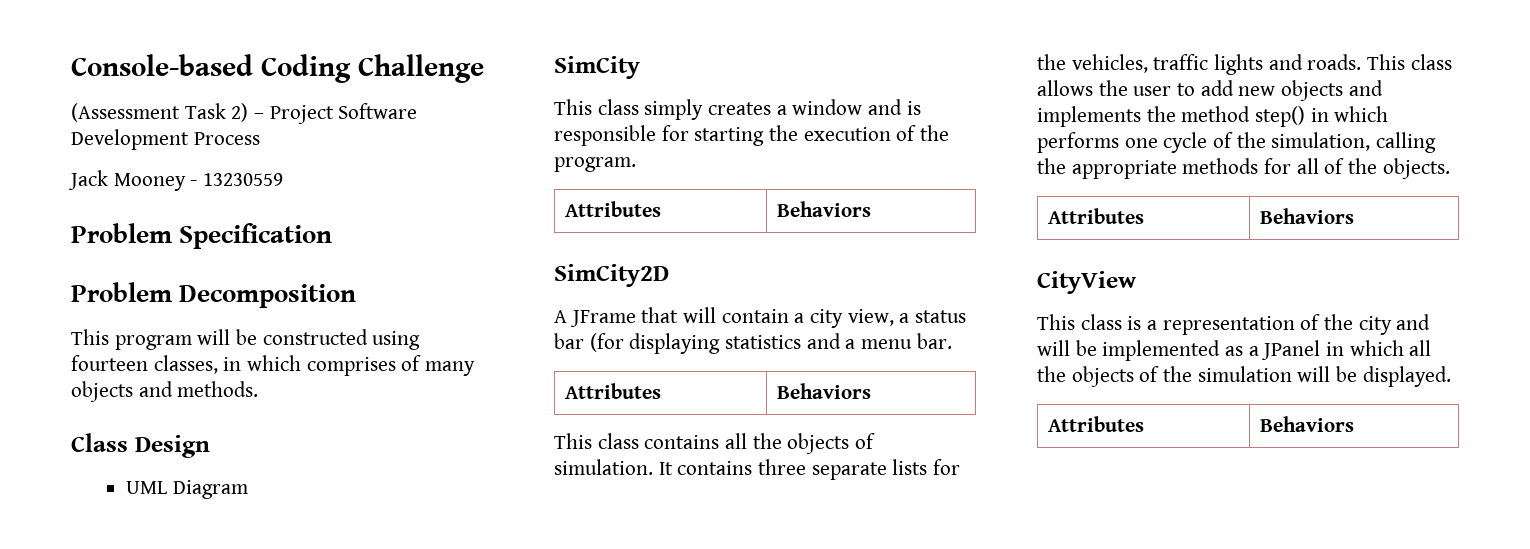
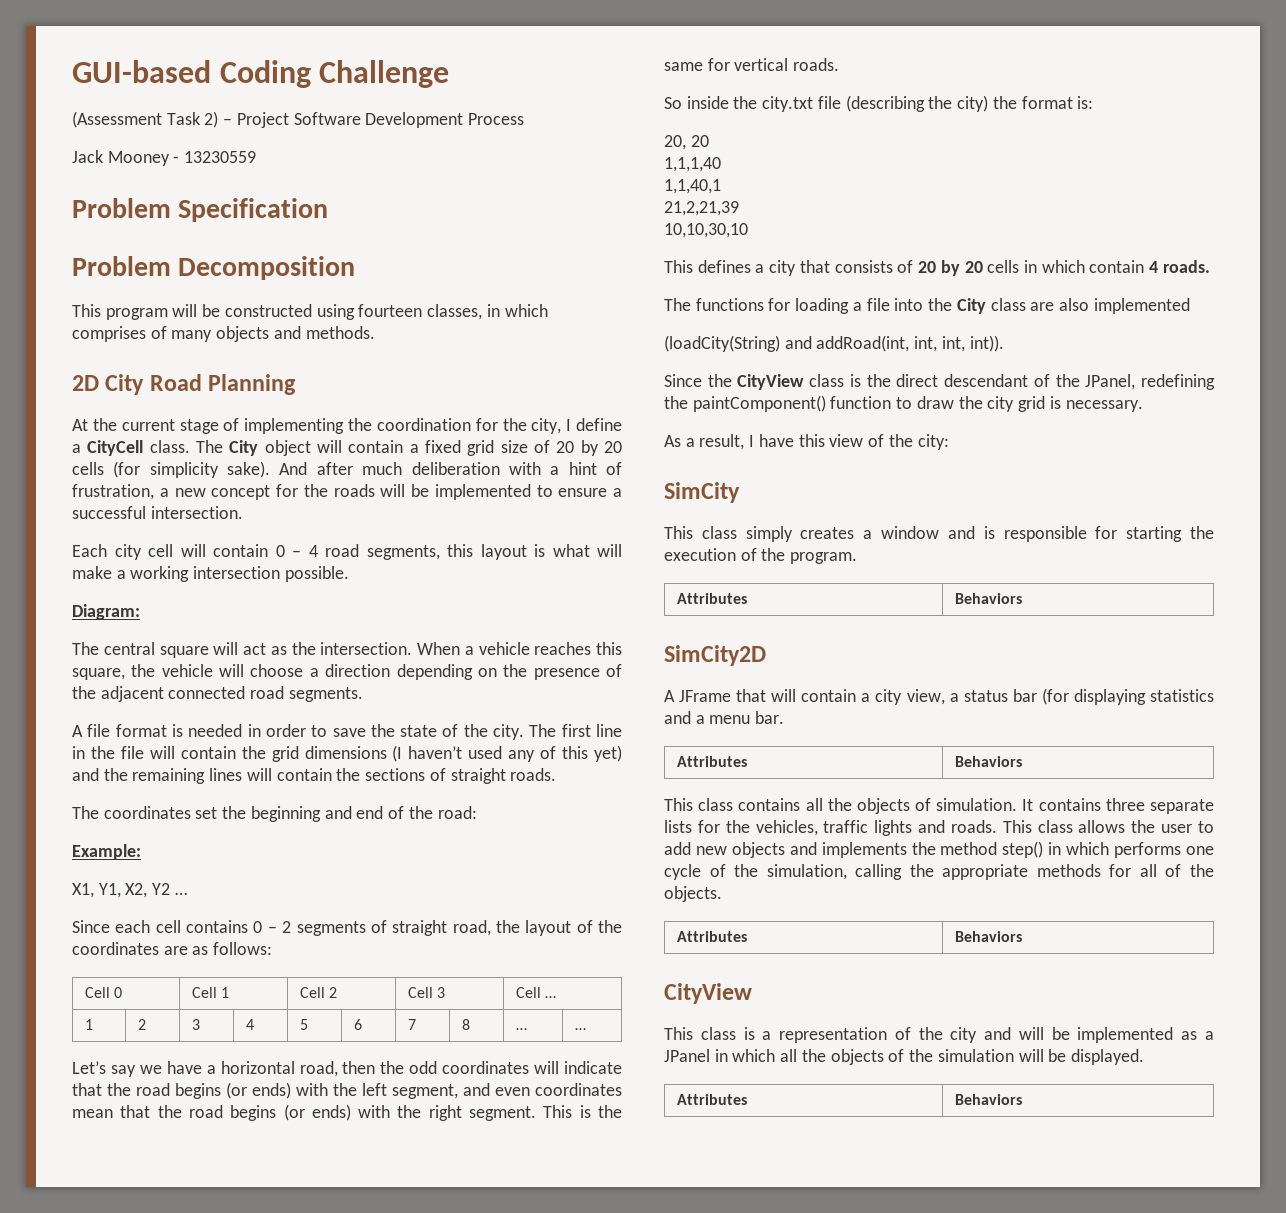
[71,54,253,76] Console-based -> [72,60,211,83] GUI-based
[71,433,210,458] [126,480,248,499] Class Design // UML Diagram -> [72,374,297,395] [72,418,622,434] [72,440,622,456] [72,461,623,478] [72,484,622,500] [72,506,243,519] [72,544,622,560] [72,566,349,582] [72,604,140,620] [72,642,622,658] [72,664,623,680] [72,686,363,702] [72,724,622,740] [72,745,623,762] [72,768,557,784] [72,806,477,822] [72,844,141,860] [72,883,187,898] [72,920,622,936] [72,942,273,955] [84,987,123,998] [191,987,230,998] [299,987,338,998] [407,987,446,998] [515,987,557,998] [84,1019,93,1030] [137,1019,146,1030] [191,1019,200,1030] [245,1019,254,1030] [299,1019,308,1030] [353,1019,362,1030] [407,1019,416,1030] [461,1019,470,1030] [515,1028,527,1030] [574,1028,586,1030] [72,1061,623,1077] [72,1082,622,1099] [72,1104,623,1121] [664,58,840,71] [664,95,1094,112] [664,135,709,150] [664,157,721,172] [664,179,721,194] [664,201,739,216] [664,223,748,238] [664,260,1210,276] [664,298,1190,314] [664,335,1004,352] [664,374,1215,390] [664,395,1143,412] [664,434,949,450] 2D City Road Planning // At the current stage of implementing the coordination for the city, I define a CityCell class. The City object will contain a fixed grid size of 20 by 20 cells (for simplicity sake). And after much deliberation with a hint of frustration, a new concept for the roads will be implemented to ensure a successful intersection. // Each city cell will contain 0 – 4 road segments, this layout is what will make a working intersection possible. // Diagram: // The central square will act as the intersection. When a vehicle reaches this square, the vehicle will choose a direction depending on the presence of the adjacent connected road segments. // A file format is needed in order to save the state of the city. The first line in the file will contain the grid dimensions (I haven’t used any of this yet) and the remaining lines will contain the sections of straight roads. // The coordinates set the beginning and end of the road: // Example: // X1, Y1, X2, Y2 … // Since each cell contains 0 – 2 segments of straight road, the layout of the coordinates are as follows: // Cell 0 | Cell 1 | Cell 2 | Cell 3 | Cell … // 1 | 2 | 3 | 4 | 5 | 6 | 7 | 8 | … | … // Let’s say we have a horizontal road, then the odd coordinates will indicate that the road begins (or ends) with the left segment, and even coordinates mean that the road begins (or ends) with the right segment. This is the same for vertical roads. // So inside the city.txt file (describing the city) the format is: // 20, 20 // 1,1,1,40 // 1,1,40,1 // 21,2,21,39 // 10,10,30,10 // This defines a city that consists of 20 by 20 cells in which contain 4 roads. // The functions for loading a file into the City class are also implemented // (loadCity(String) and addRoad(int, int, int, int)). // Since the CityView class is the direct descendant of the JPanel, redefining the paintComponent() function to draw the city grid is necessary. // As a result, I have this view of the city:

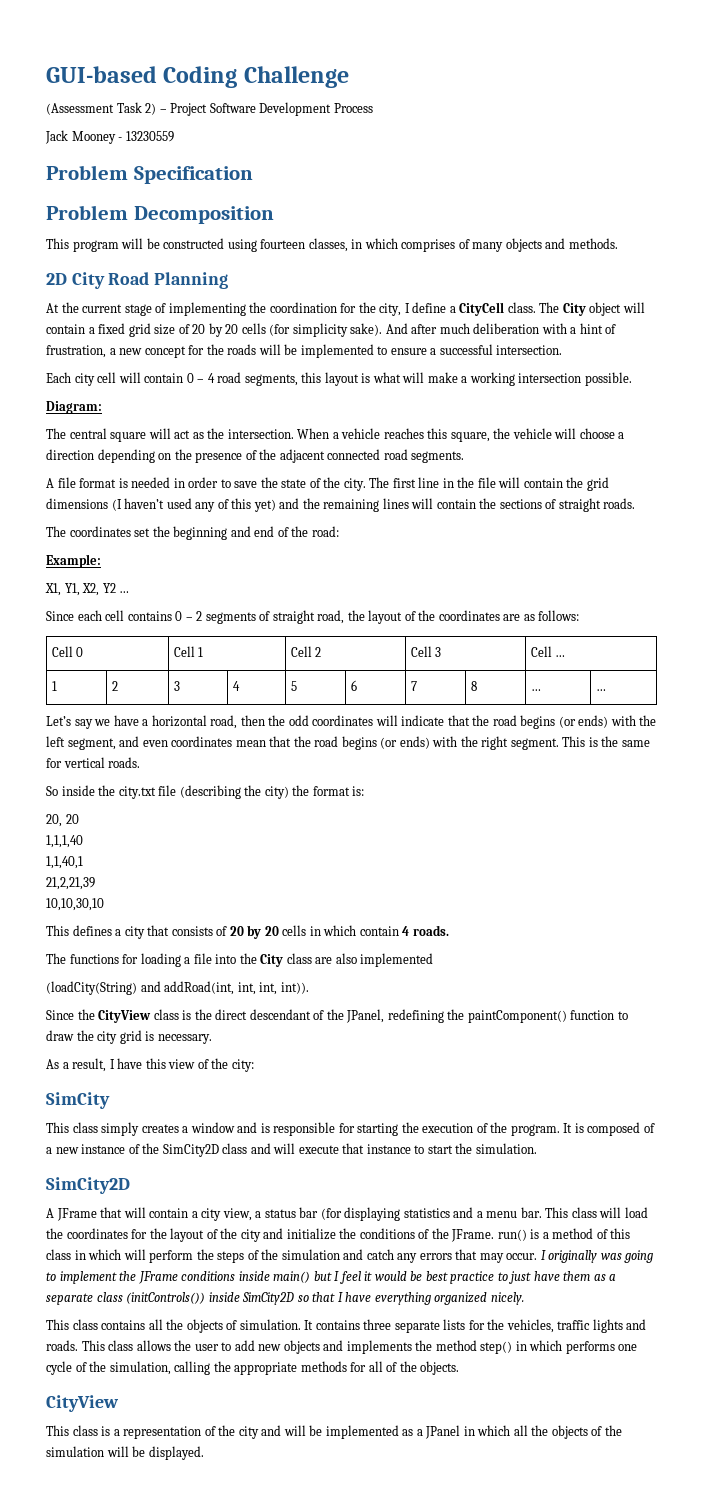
[676,593,747,604] [954,593,1022,604] // Attributes | Behaviors -> [563,1122,655,1136] [46,1143,537,1157] It is composed of a new instance of the SimCity2D class and will execute that instance to start the simulation.
[676,756,747,767] [954,756,1022,767] // Attributes | Behaviors -> [545,1207,648,1218] [46,1228,631,1242] [46,1249,654,1263] [46,1271,617,1284] [46,1292,524,1305] This class will load the coordinates for the layout of the city and initialize the conditions of the JFrame. run() is a method of this class in which will perform the steps of the simulation and catch any errors that may occur. I originally was going to implement the JFrame conditions inside main() but I feel it would be best practice to just have them as a separate class (initControls()) inside SimCity2D so that I have everything organized nicely.
[676,931,747,942] [954,931,1022,942] // Attributes | Behaviors -> (460, 1368) none
[676,1094,747,1105] [954,1094,1022,1105] // Attributes | Behaviors -> (204, 1453) none

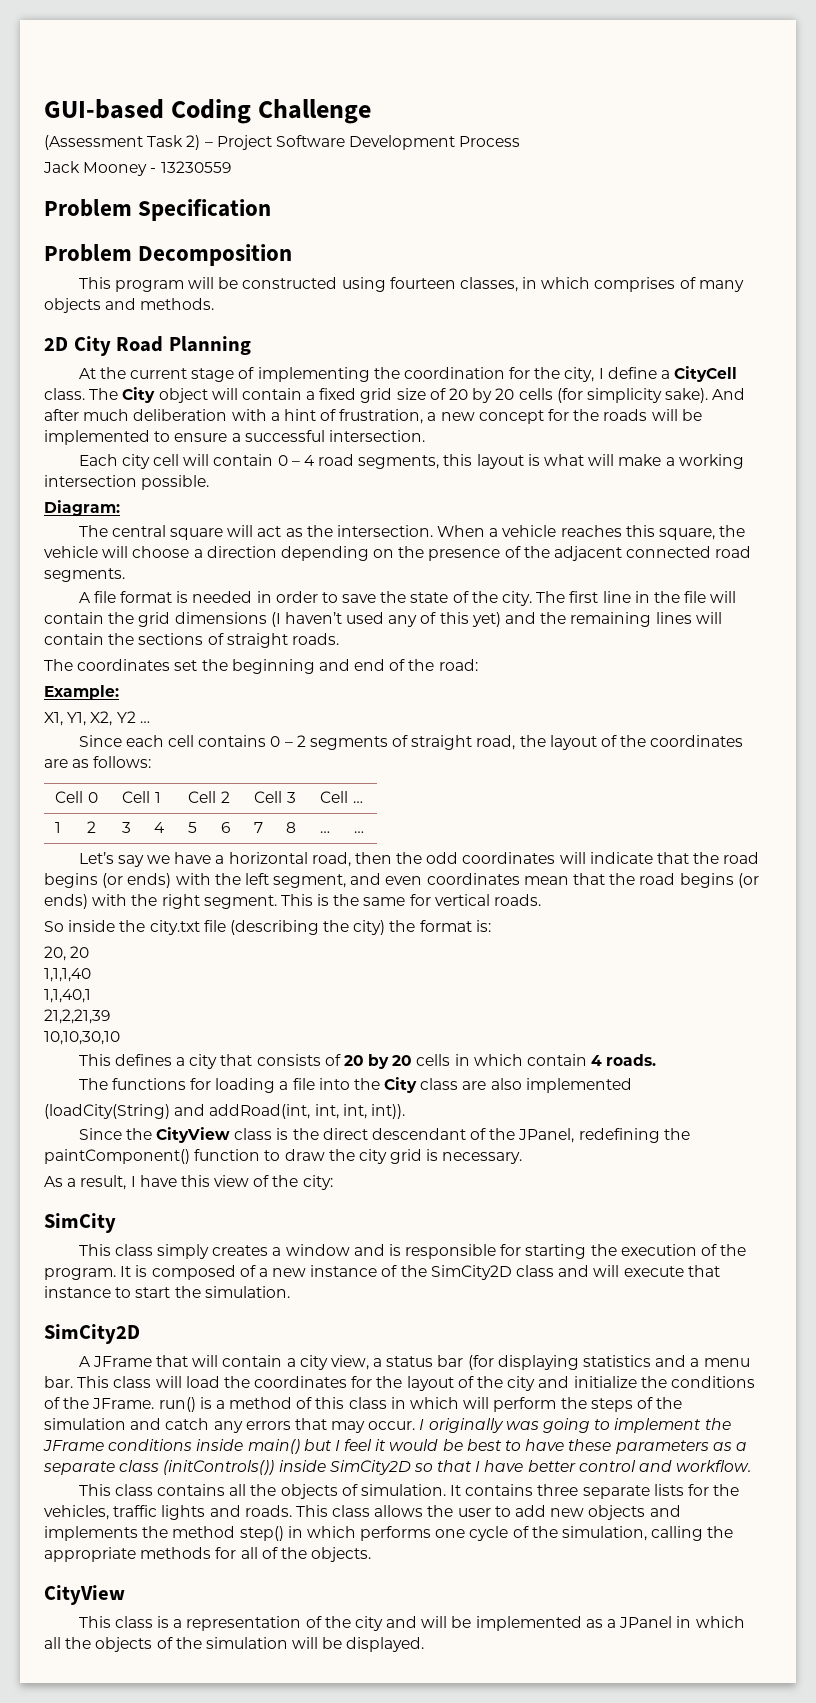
[450,1271,591,1284] practice to just have them -> [505,1439,709,1454] to have these parameters
[374,1292,524,1305] everything organized nicely. -> [527,1460,752,1472] better control and workflow.

